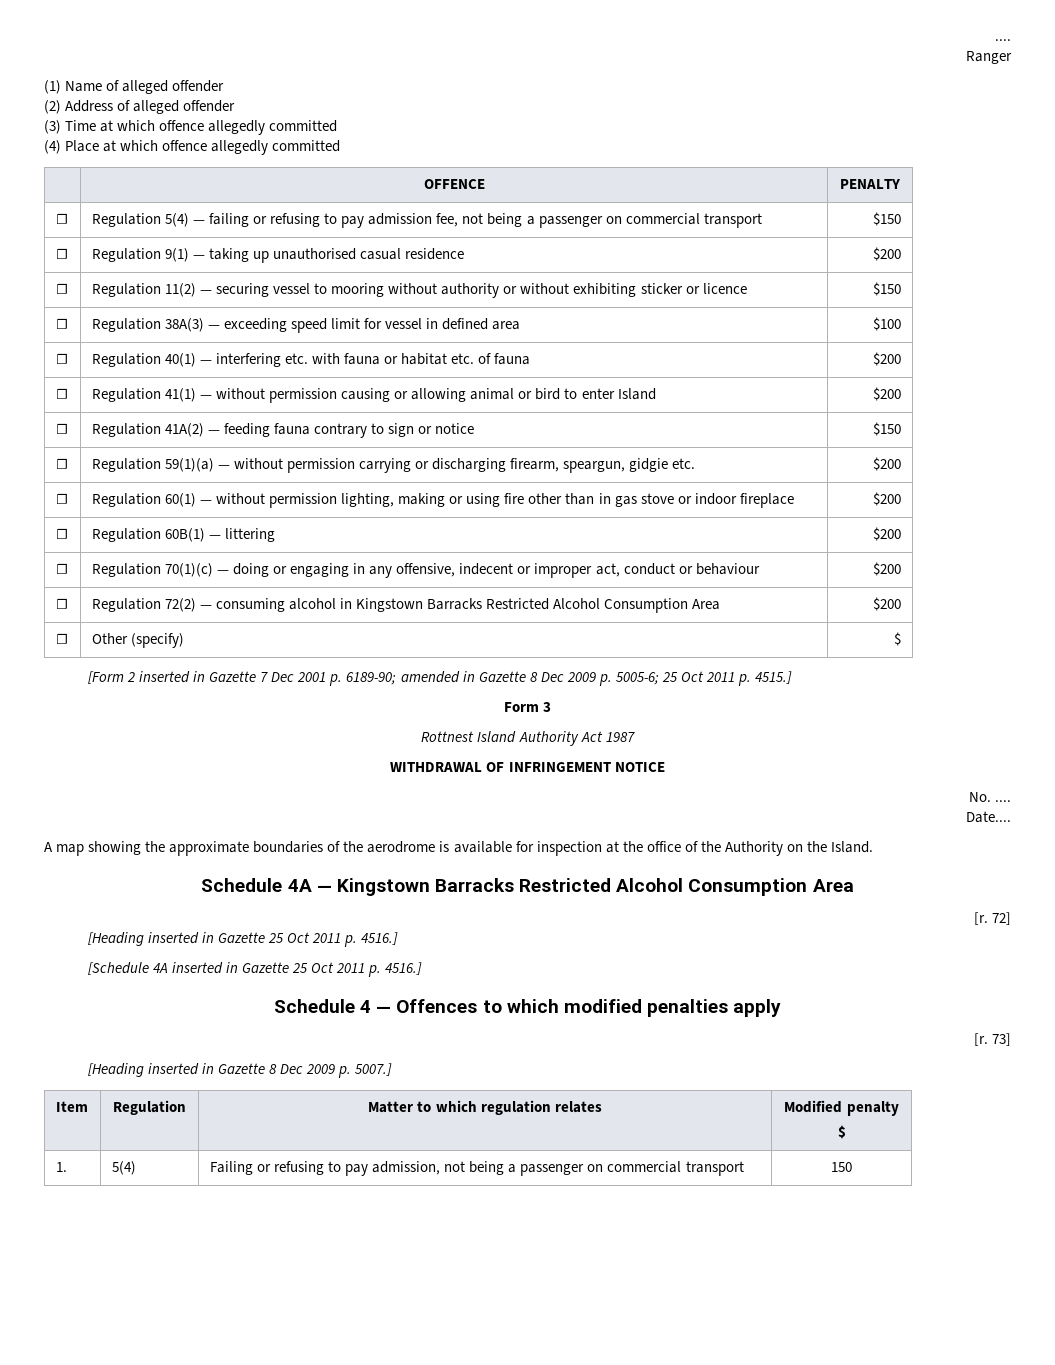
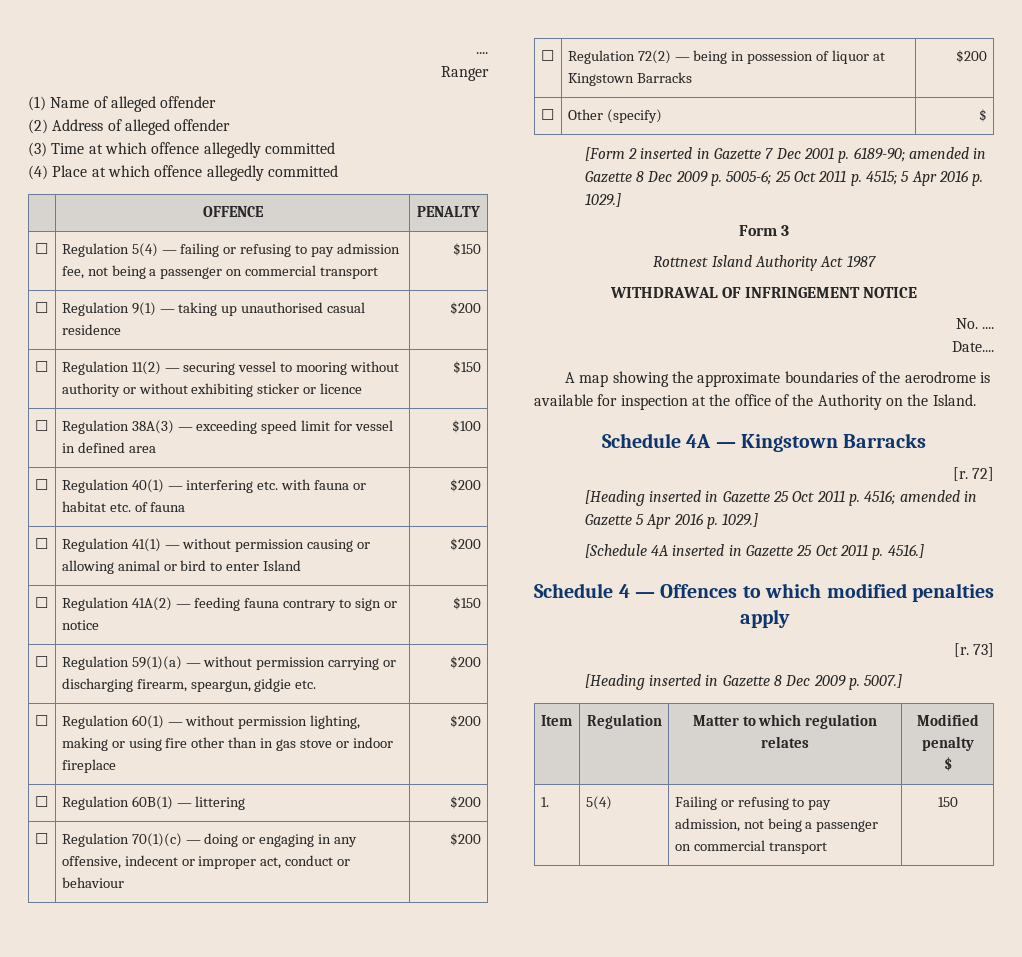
[216,598,721,613] consuming alcohol in Kingstown Barracks Restricted Alcohol Consumption Area -> [693,50,886,64] [567,72,692,86] being in possession of liquor at Kingstown Barracks
[755,671,793,684] 4515.] -> [865,170,984,186] [584,193,621,207] 4515; 5 Apr 2016 p. 1029.]
[519,878,854,896] Restricted Alcohol Consumption Area -> (927, 440) none
[361,932,399,945] 4516.] -> [864,490,977,505] [584,513,759,529] 4516; amended in Gazette 5 Apr 2016 p. 1029.]

